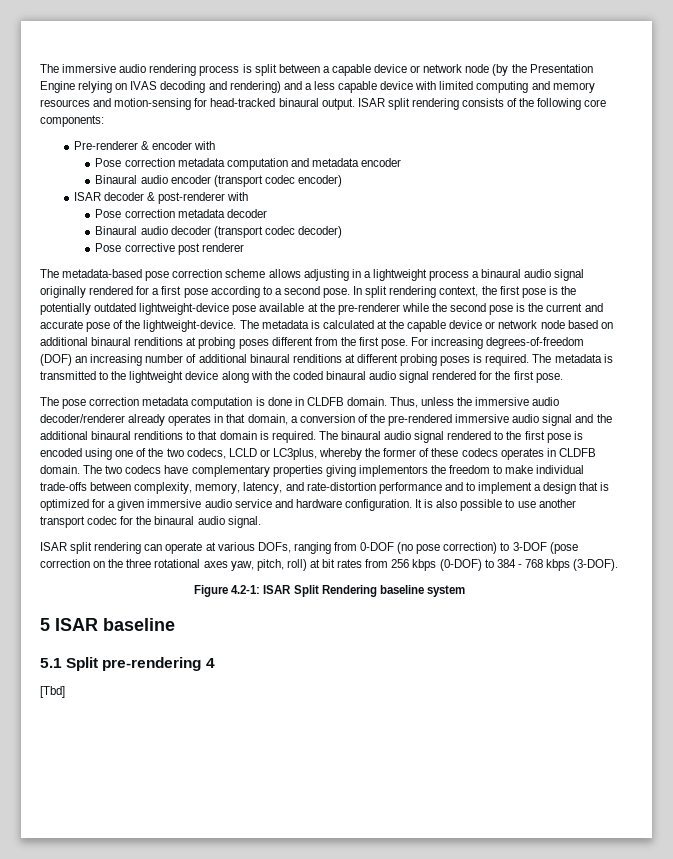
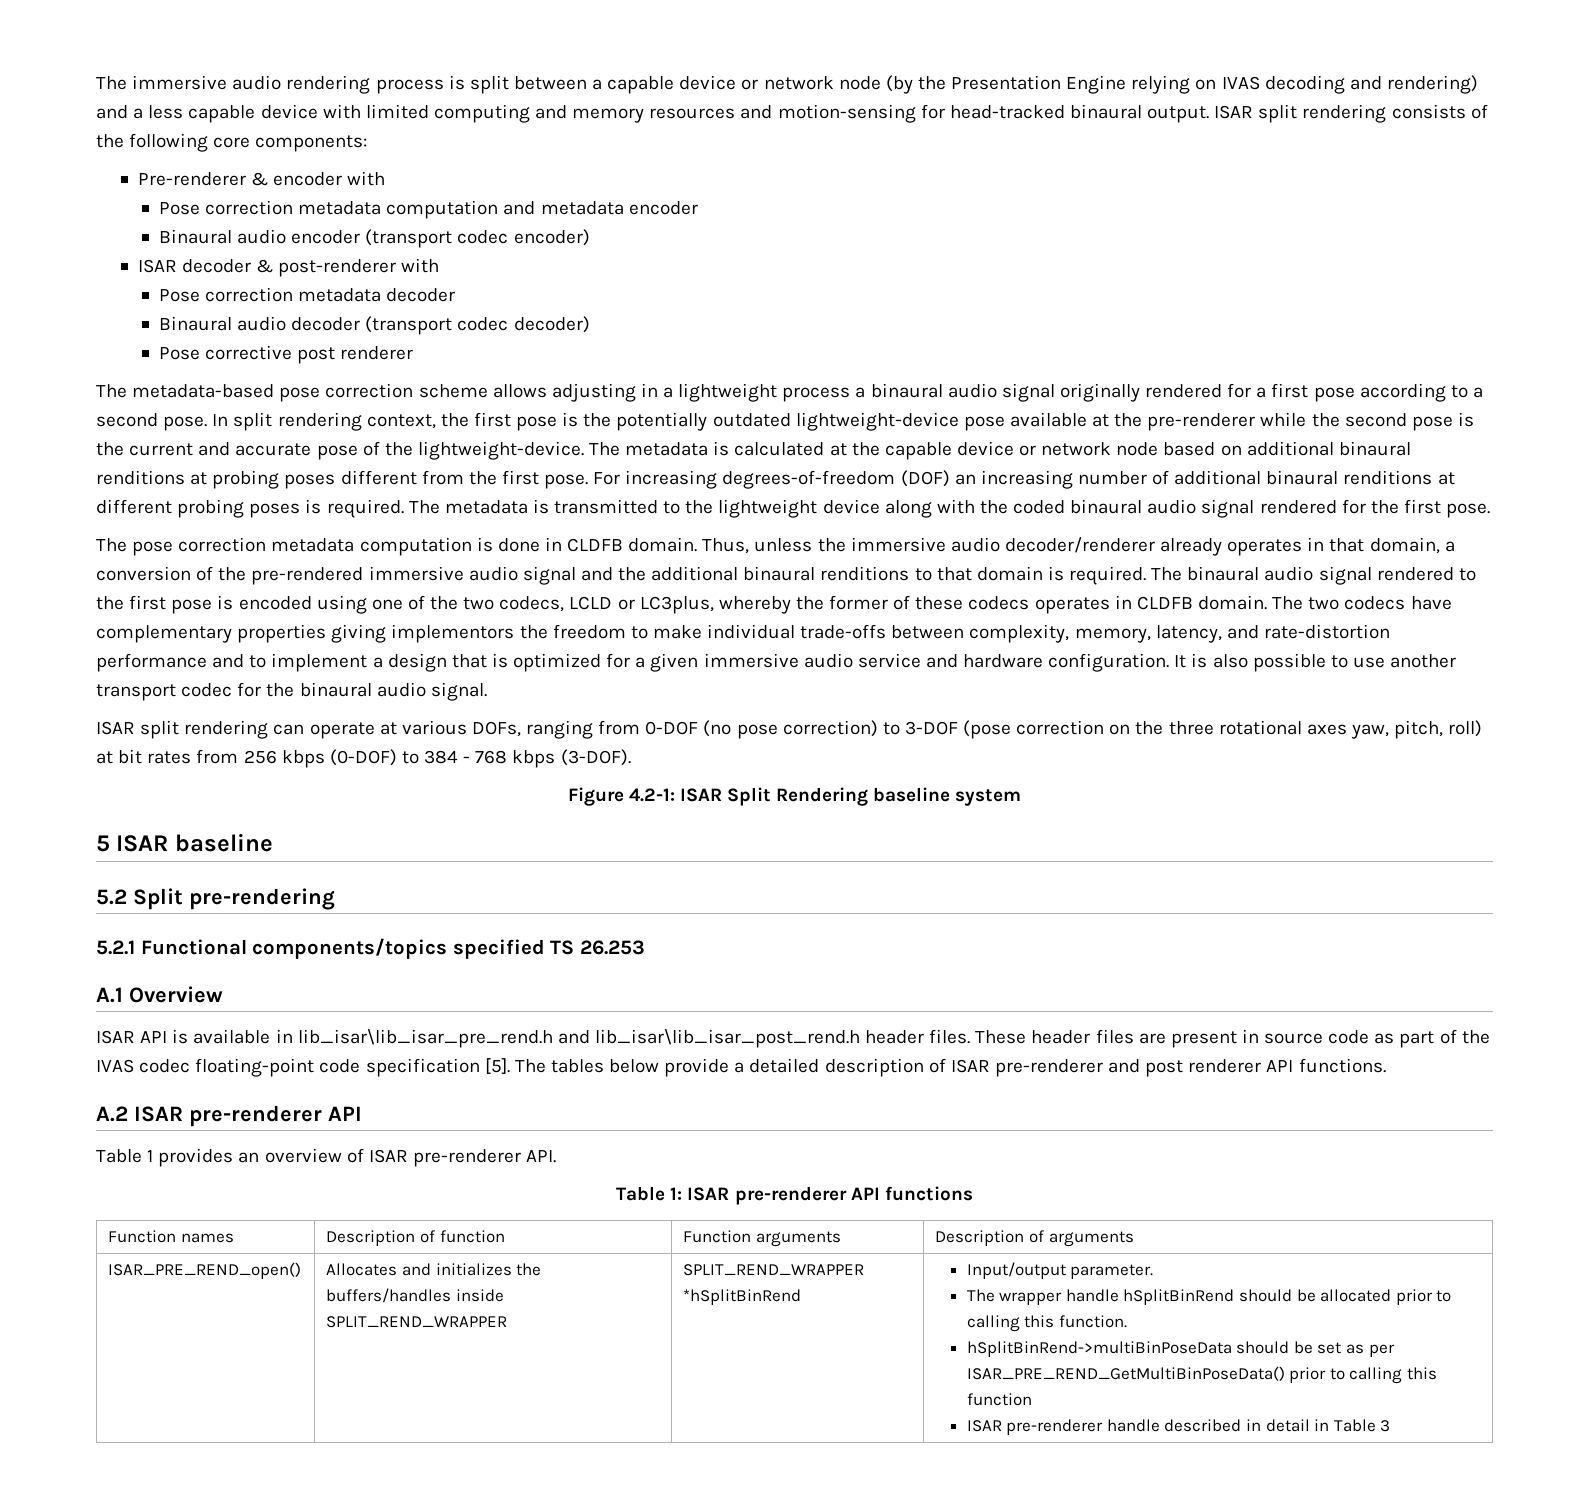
[40,658,62,668] 5.1 -> [96,889,127,905] 5.2
[205,658,215,668] [40,686,65,698] 4 // [Tbd] -> [96,938,645,959] [96,986,223,1003] [96,1029,1490,1048] [96,1058,1386,1077] [96,1105,362,1127] [96,1148,557,1167] [616,1186,973,1205] [108,1230,234,1243] [326,1230,505,1246] [683,1230,841,1247] [935,1230,1134,1247] [108,1262,302,1279] [326,1263,542,1276] [326,1288,504,1303] [326,1316,508,1328] [683,1264,865,1276] [683,1289,802,1305] [966,1262,1154,1279] [966,1289,1452,1305] [966,1315,1127,1332] [966,1341,1395,1357] [966,1366,1438,1384] [966,1393,1032,1406] [966,1419,1391,1435] // 5.2.1 Functional components/topics specified TS 26.253 // A.1 Overview // ISAR API is available in lib_isar\lib_isar_pre_rend.h and lib_isar\lib_isar_post_rend.h header files. These header files are present in source code as part of the IVAS codec floating-point code specification [5]. The tables below provide a detailed description of ISAR pre-renderer and post renderer API functions. // A.2 ISAR pre-renderer API // Table 1 provides an overview of ISAR pre-renderer API. // Table 1: ISAR pre-renderer API functions // Function names | Description of function | Function arguments | Description of arguments // ISAR_PRE_REND_open() | Allocates and initializes the buffers/handles inside SPLIT_REND_WRAPPER | SPLIT_REND_WRAPPER *hSplitBinRend | Input/output parameter. // The wrapper handle hSplitBinRend should be allocated prior to calling this function. // hSplitBinRend->multiBinPoseData should be set as per ISAR_PRE_REND_GetMultiBinPoseData() prior to calling this function // ISAR pre-renderer handle described in detail in Table 3

